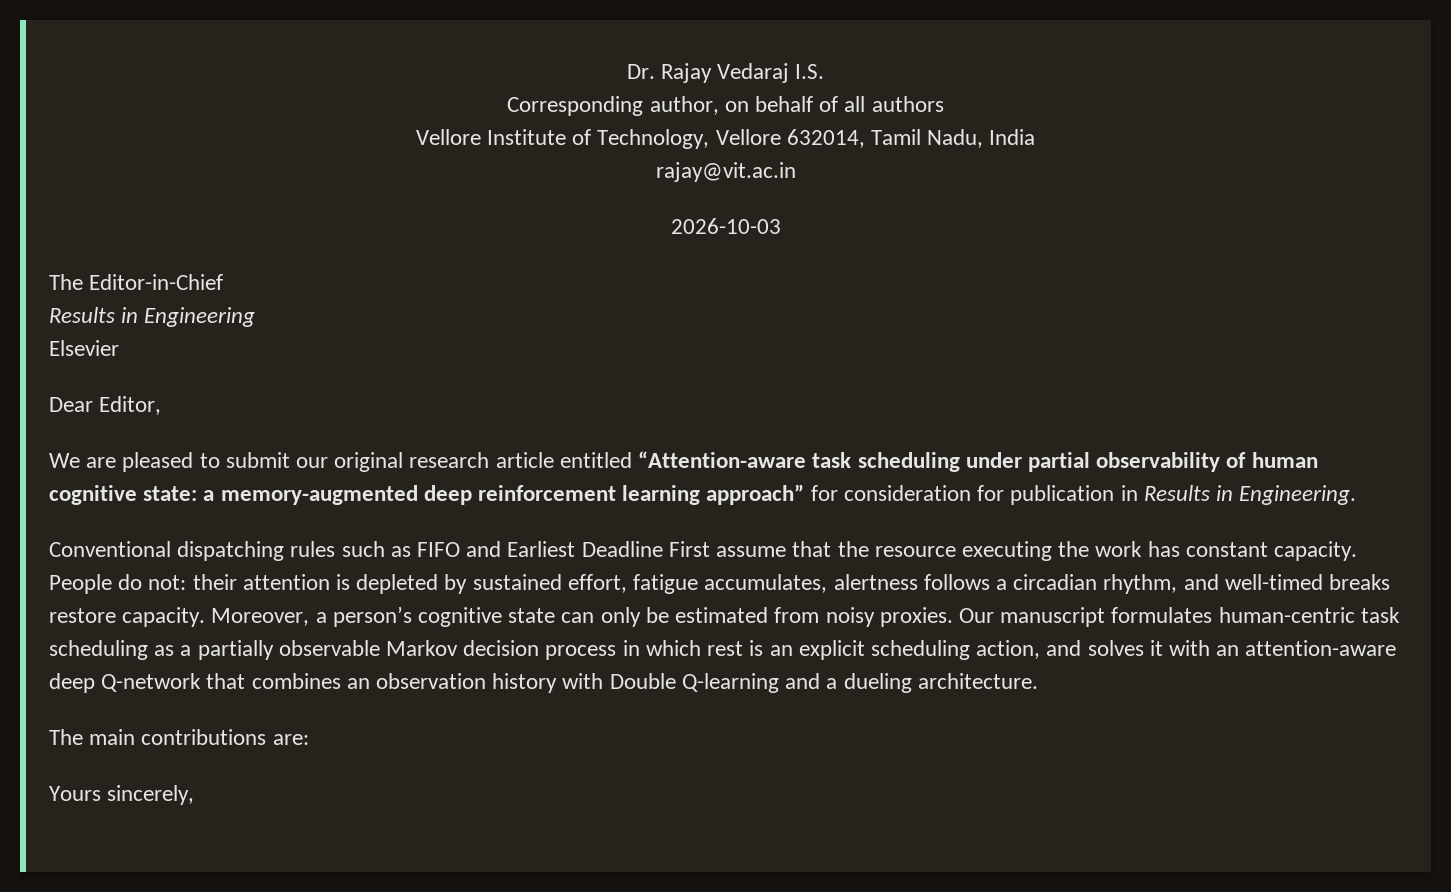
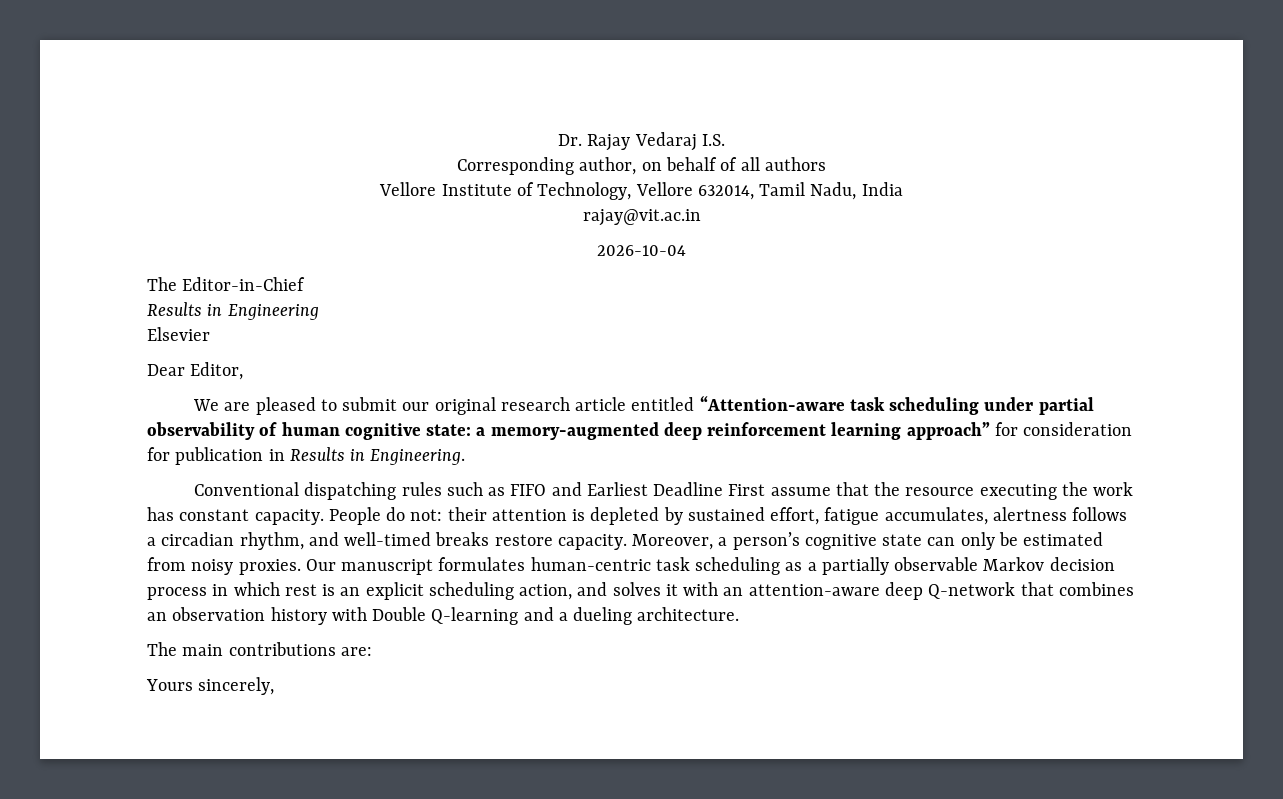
[670,218,781,234] 2026-10-03 -> [597,245,686,256] 2026-10-04

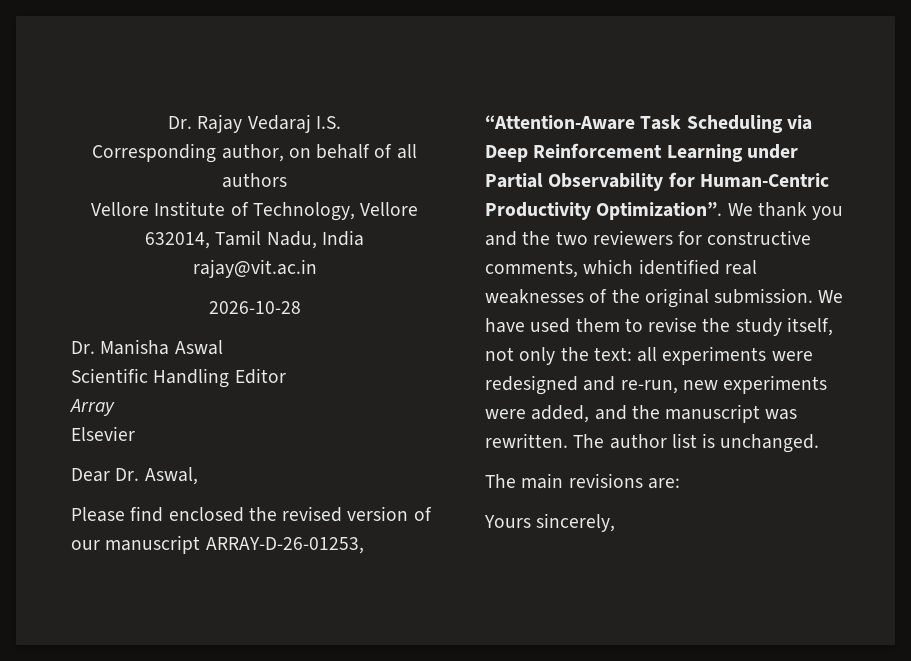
[597,245,686,256] [147,277,306,291] [147,302,319,320] [147,327,210,341] [147,362,244,380] [192,396,1094,415] [147,422,1133,440] [147,447,466,465] [193,482,1134,500] [147,507,1128,525] [147,532,1104,550] [147,557,1115,575] [147,582,1134,600] [147,607,740,625] 2026-10-04 // The Editor-in-Chief // Results in Engineering // Elsevier // Dear Editor, // We are pleased to submit our original research article entitled “Attention-aware task scheduling under partial observability of human cognitive state: a memory-augmented deep reinforcement learning approach” for consideration for publication in Results in Engineering. // Conventional dispatching rules such as FIFO and Earliest Deadline First assume that the resource executing the work has constant capacity. People do not: their attention is depleted by sustained effort, fatigue accumulates, alertness follows a circadian rhythm, and well-timed breaks restore capacity. Moreover, a person’s cognitive state can only be estimated from noisy proxies. Our manuscript formulates human-centric task scheduling as a partially observable Markov decision process in which rest is an explicit scheduling action, and solves it with an attention-aware deep Q-network that combines an observation history with Double Q-learning and a dueling architecture. -> [208,301,301,314] [71,339,223,355] [71,368,286,388] [70,399,115,416] [71,426,135,441] [71,467,198,485] [71,506,432,522] [71,535,364,554] [485,115,812,133] [485,143,798,162] [485,172,829,191] [485,202,844,220] [485,230,812,246] [485,259,757,278] [485,288,844,308] [485,317,833,336] [485,346,813,365] [485,375,828,395] [485,404,798,423] [485,433,820,453] 2026-10-28 // Dr. Manisha Aswal // Scientific Handling Editor // Array // Elsevier // Dear Dr. Aswal, // Please find enclosed the revised version of our manuscript ARRAY-D-26-01253, “Attention-Aware Task Scheduling via Deep Reinforcement Learning under Partial Observability for Human-Centric Productivity Optimization”. We thank you and the two reviewers for constructive comments, which identified real weaknesses of the original submission. We have used them to revise the study itself, not only the text: all experiments were redesigned and re-run, new experiments were added, and the manuscript was rewritten. The author list is unchanged.
[228,642,336,656] contributions -> [568,473,643,488] revisions

